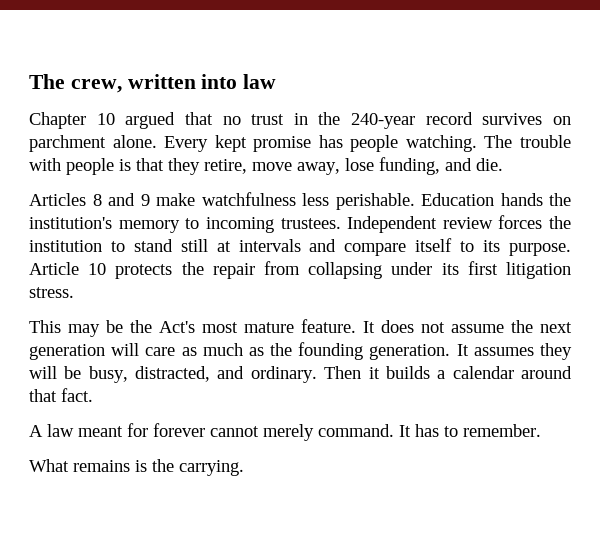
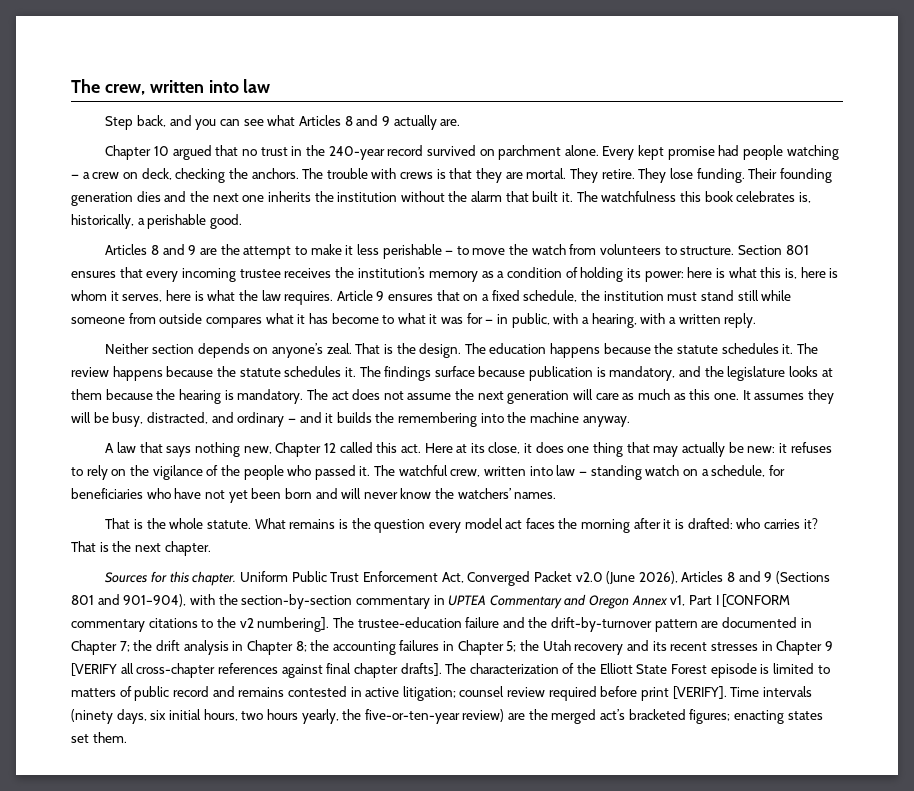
(277, 81) none -> [105,115,461,130] // Step back, and you can see what Articles 8 and 9 actually are.
[482,113,543,125] survives -> [426,145,476,156] survived
[318,135,477,152] has people watching. -> [718,145,839,160] [71,168,299,183] had people watching — a crew on deck, checking the anchors.
[66,158,114,175] people -> [400,172,434,179] crews
[204,157,503,175] [29,192,571,210] [29,215,571,233] [29,240,125,252] retire, move away, lose funding, and die. // Articles 8 and 9 make watchfulness less perishable. Education hands the institution's memory to incoming trustees. Independent review forces the institution to -> [505,168,832,183] [71,191,811,206] [71,214,242,229] [105,244,809,259] [71,267,839,282] [71,290,698,305] are mortal. They retire. They lose funding. Their founding generation dies and the next one inherits the institution without the alarm that built it. The watchfulness this book celebrates is, historically, a perishable good. // Articles 8 and 9 are the attempt to make it less perishable — to move the watch from volunteers to structure. Section 801 ensures that every incoming trustee receives the institution’s memory as a condition of holding its power: here is what this is, here is whom it serves, here is what the law requires. Article 9 ensures that on a fixed schedule, the institution must
[216,238,572,256] [29,261,571,279] [29,287,74,298] [29,319,375,337] at intervals and compare itself to its purpose. Article 10 protects the repair from collapsing under its first litigation stress. // This may be the Act's most mature feature. It -> [761,290,792,301] [71,313,757,328] [105,343,818,358] [71,366,833,381] [71,389,349,404] while someone from outside compares what it has become to what it was for — in public, with a hearing, with a written reply. // Neither section depends on anyone’s zeal. That is the design. The education happens because the statute schedules it. The review happens because the statute schedules it. The findings surface because publication is mandatory, and the legislature looks at them because the hearing is mandatory. The act
[270,342,451,360] the founding generation. -> [689,389,739,400] this one.
[250,366,572,383] [29,388,93,402] [29,423,541,441] [29,459,244,476] ordinary. Then it builds a calendar around that fact. // A law meant for forever cannot merely command. It has to remember. // What remains is the carrying. -> [237,412,630,427] [105,442,832,457] [71,465,785,480] [71,488,557,503] [105,518,818,533] [71,541,211,556] [105,571,831,586] [71,594,791,609] [71,617,812,632] [71,640,833,655] [71,663,830,678] [71,686,812,701] [71,709,823,724] [71,732,127,743] ordinary — and it builds the remembering into the machine anyway. // A law that says nothing new, Chapter 12 called this act. Here at its close, it does one thing that may actually be new: it refuses to rely on the vigilance of the people who passed it. The watchful crew, written into law — standing watch on a schedule, for beneficiaries who have not yet been born and will never know the watchers’ names. // That is the whole statute. What remains is the question every model act faces the morning after it is drafted: who carries it? That is the next chapter. // Sources for this chapter. Uniform Public Trust Enforcement Act, Converged Packet v2.0 (June 2026), Articles 8 and 9 (Sections 801 and 901–904), with the section-by-section commentary in UPTEA Commentary and Oregon Annex v1, Part I [CONFORM commentary citations to the v2 numbering]. The trustee-education failure and the drift-by-turnover pattern are documented in Chapter 7; the drift analysis in Chapter 8; the accounting failures in Chapter 5; the Utah recovery and its recent stresses in Chapter 9 [VERIFY all cross-chapter references against final chapter drafts]. The characterization of the Elliott State Forest episode is limited to matters of public record and remains contested in active litigation; counsel review required before print [VERIFY]. Time intervals (ninety days, six initial hours, two hours yearly, the five-or-ten-year review) are the merged act’s bracketed figures; enacting states set them.

